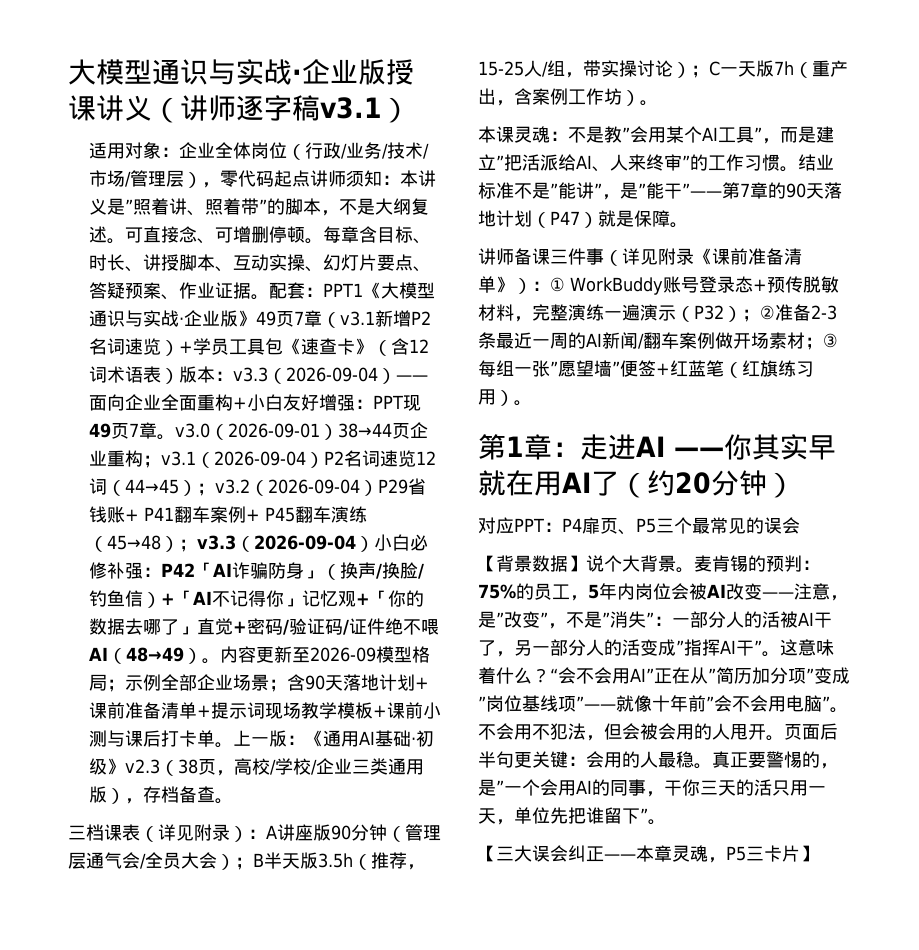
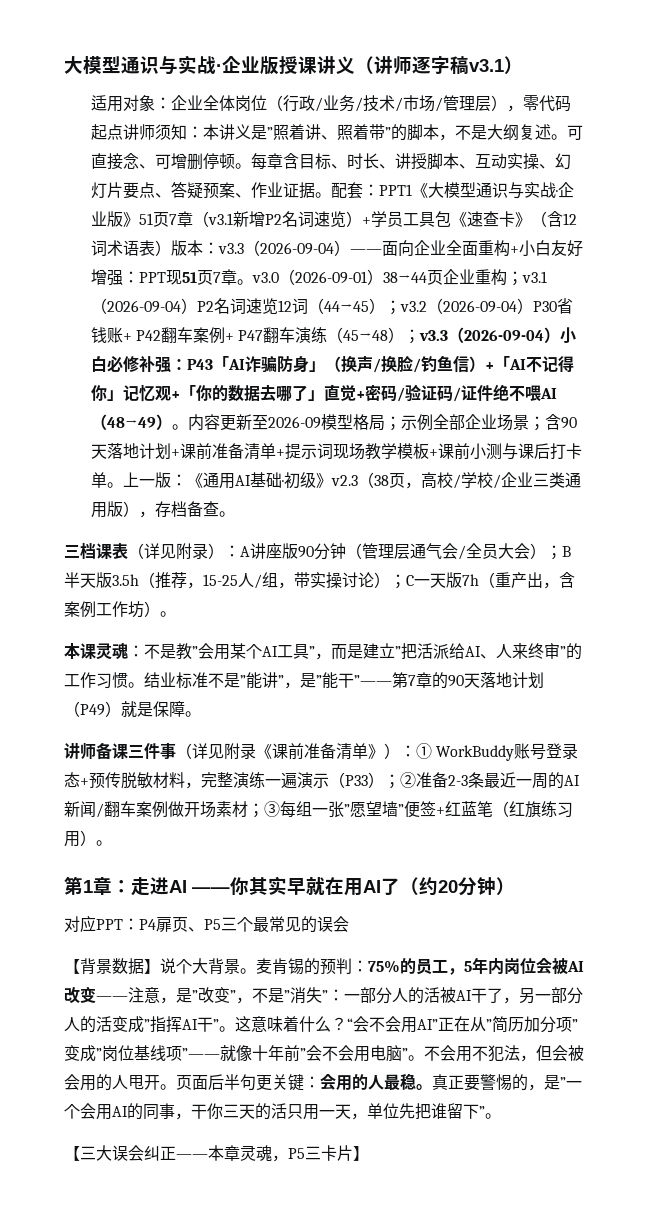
[255,311,276,326] 49 -> [138,213,153,225] 51
[88,423,111,438] 49 -> [181,272,197,283] 51
[377,479,408,494] P29 -> [532,301,557,312] P30
[143,507,174,521] P41 -> [135,330,161,341] P42
[264,507,295,522] P45 -> [238,330,264,341] P47
[160,563,195,577] P42 -> [186,359,213,370] P43
[550,211,580,225] P47 -> [80,704,105,716] P49
[694,305,724,320] P32 -> [345,775,368,786] P33

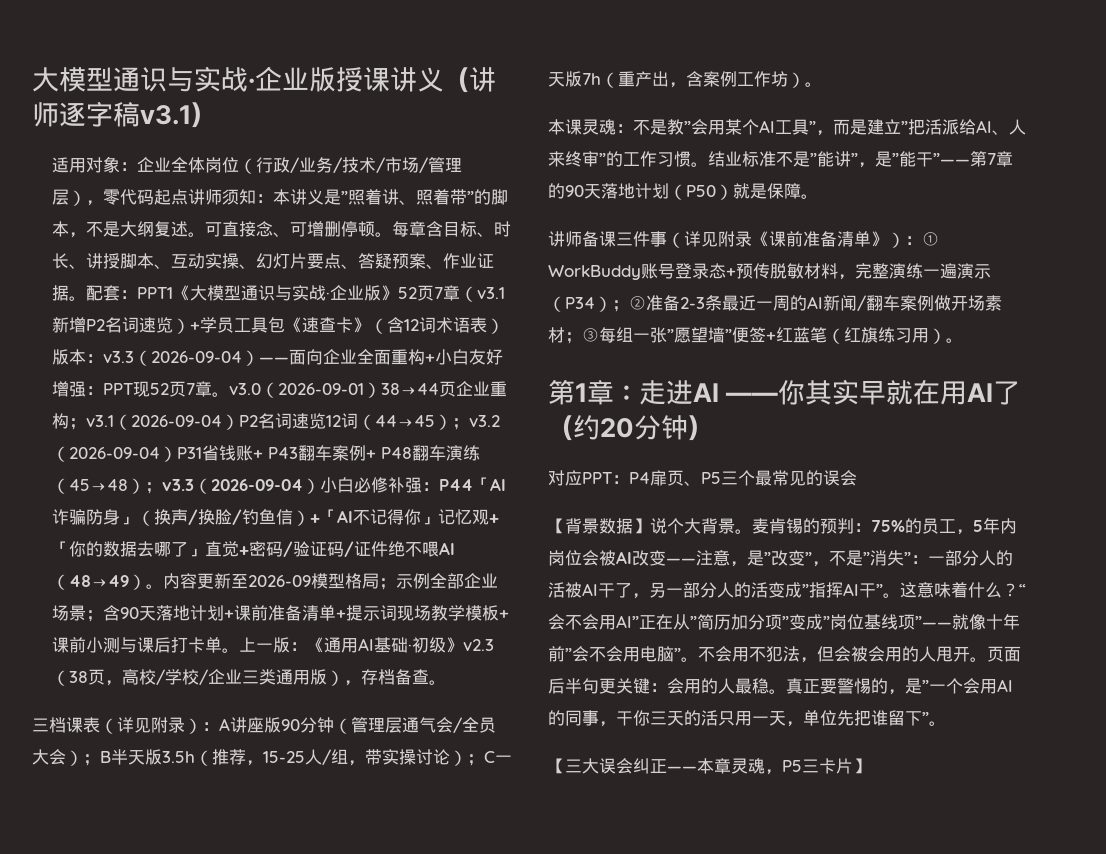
[138,213,153,225] 51 -> [398,287,418,299] 52
[181,272,197,283] 51 -> [150,383,170,395] 52
[532,301,557,312] P30 -> [177,447,203,459] P31
[135,330,161,341] P42 -> [268,447,299,459] P43
[238,330,264,341] P47 -> [381,447,413,459] P48
[186,359,213,370] P43 -> [439,479,474,491] P44
[80,704,105,716] P49 -> [686,185,716,197] P50
[345,775,368,786] P33 -> [565,297,595,309] P34

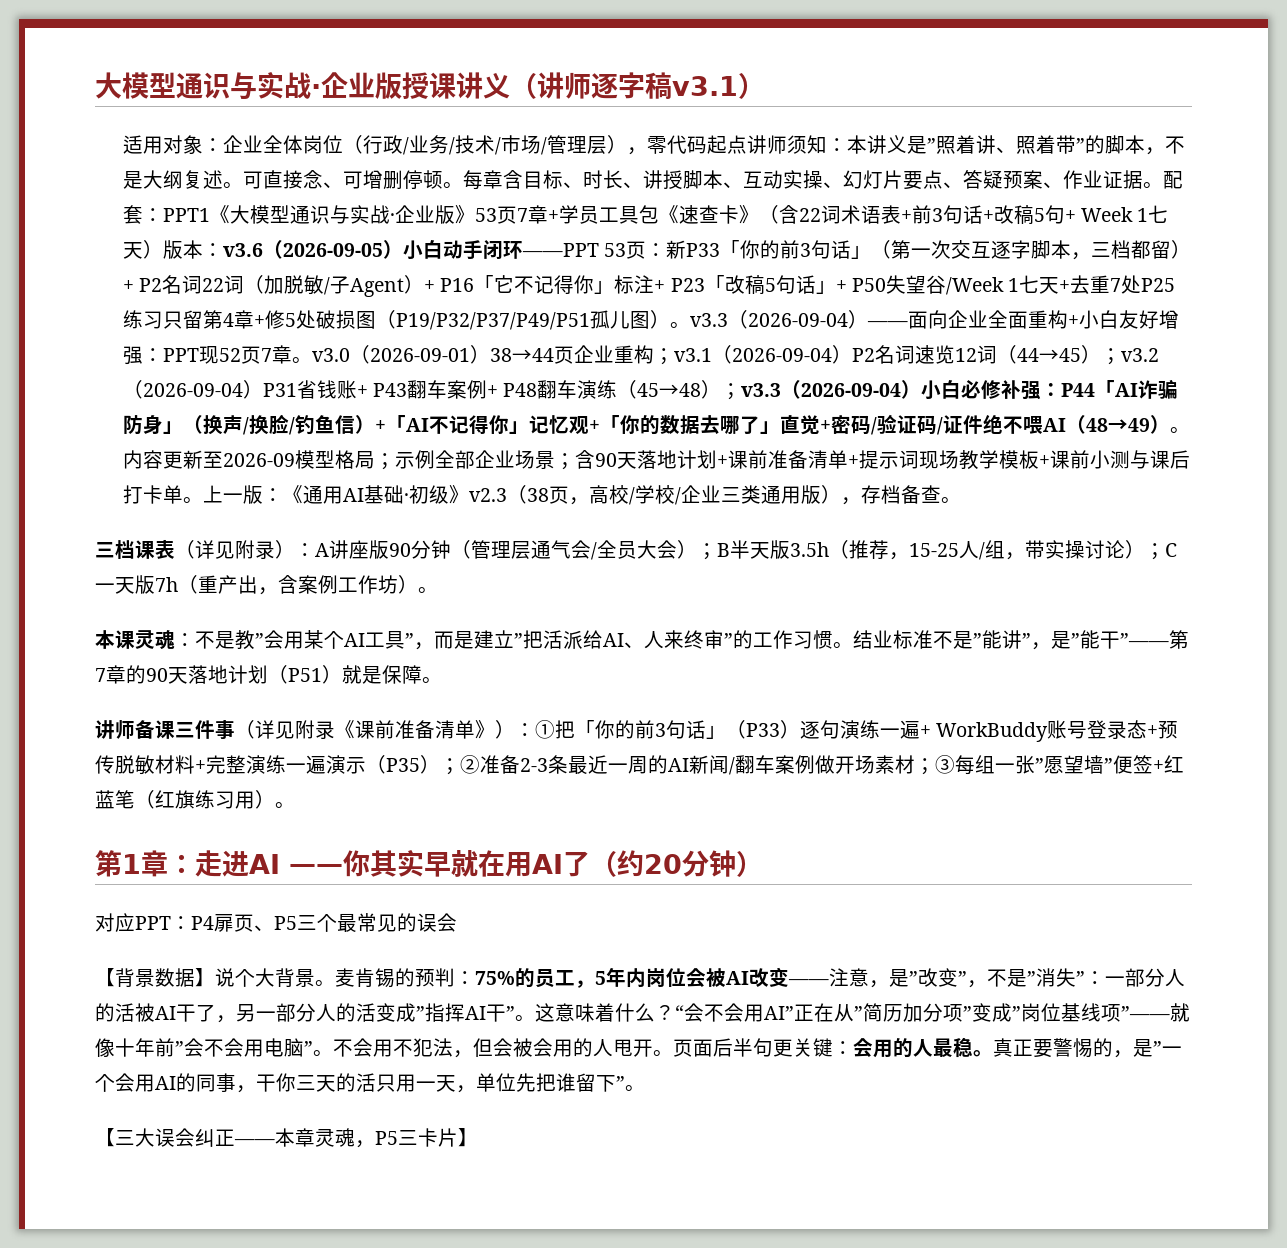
[398,285,506,302] [52,317,191,334] 52页7章（v3.1新增P2名词速览） -> [474,205,548,224] 53页7章
[404,319,420,331] 12 -> [798,208,821,222] 22
[487,318,505,334] [52,349,104,365] ）版本： -> [900,205,1169,225] [122,240,1192,260] [122,275,1176,297] [122,310,690,330] +前3句话+改稿5句+ Week 1七天）版本：v3.6（2026-09-05）小白动手闭环——PPT 53页：新P33「你的前3句话」（第一次交互逐字脚本，三档都留）+ P2名词22词（加脱敏/子Agent）+ P16「它不记得你」标注+ P23「改稿5句话」+ P50失望谷/Week 1七天+去重7处P25练习只留第4章+修5处破损图（P19/P32/P37/P49/P51孤儿图）。
[686,185,716,197] P50 -> [288,668,322,682] P51
(939, 239) none -> [555,720,931,739] 把「你的前3句话」（P33）逐句演练一遍+
[838,274,855,280] ， -> [195,760,206,772] +
[565,297,595,309] P34 -> [386,758,420,772] P35

